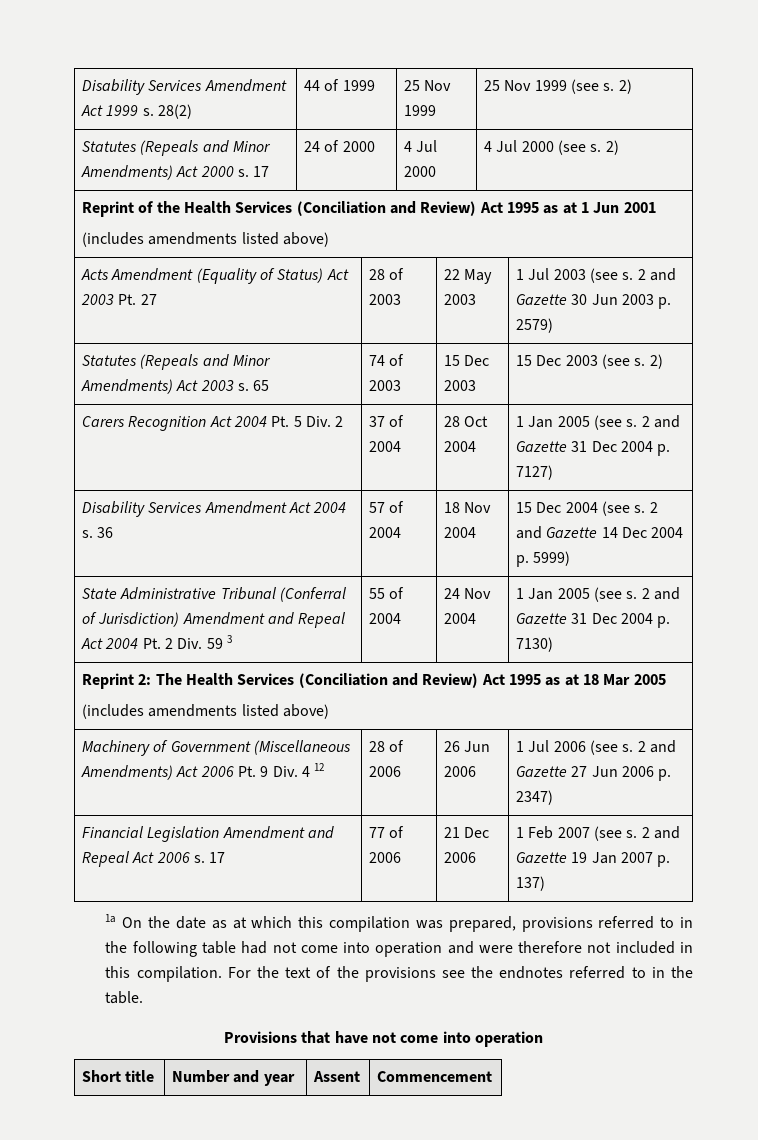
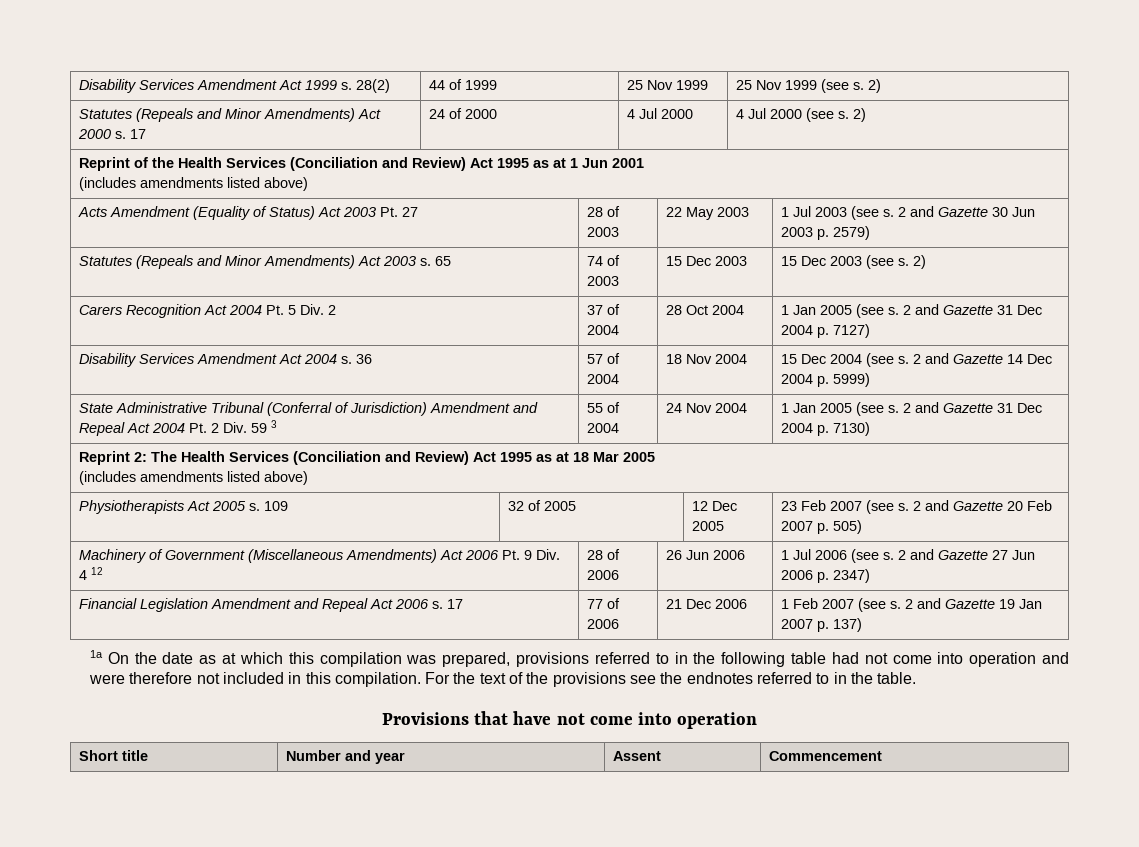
(330, 711) none -> [79,500,289,514] [508,500,577,511] [692,501,738,511] [692,521,725,531] [781,500,1053,514] [781,520,863,534] // Physiotherapists Act 2005 s. 109 | 32 of 2005 | 12 Dec 2005 | 23 Feb 2007 (see s. 2 and Gazette 20 Feb 2007 p. 505)

